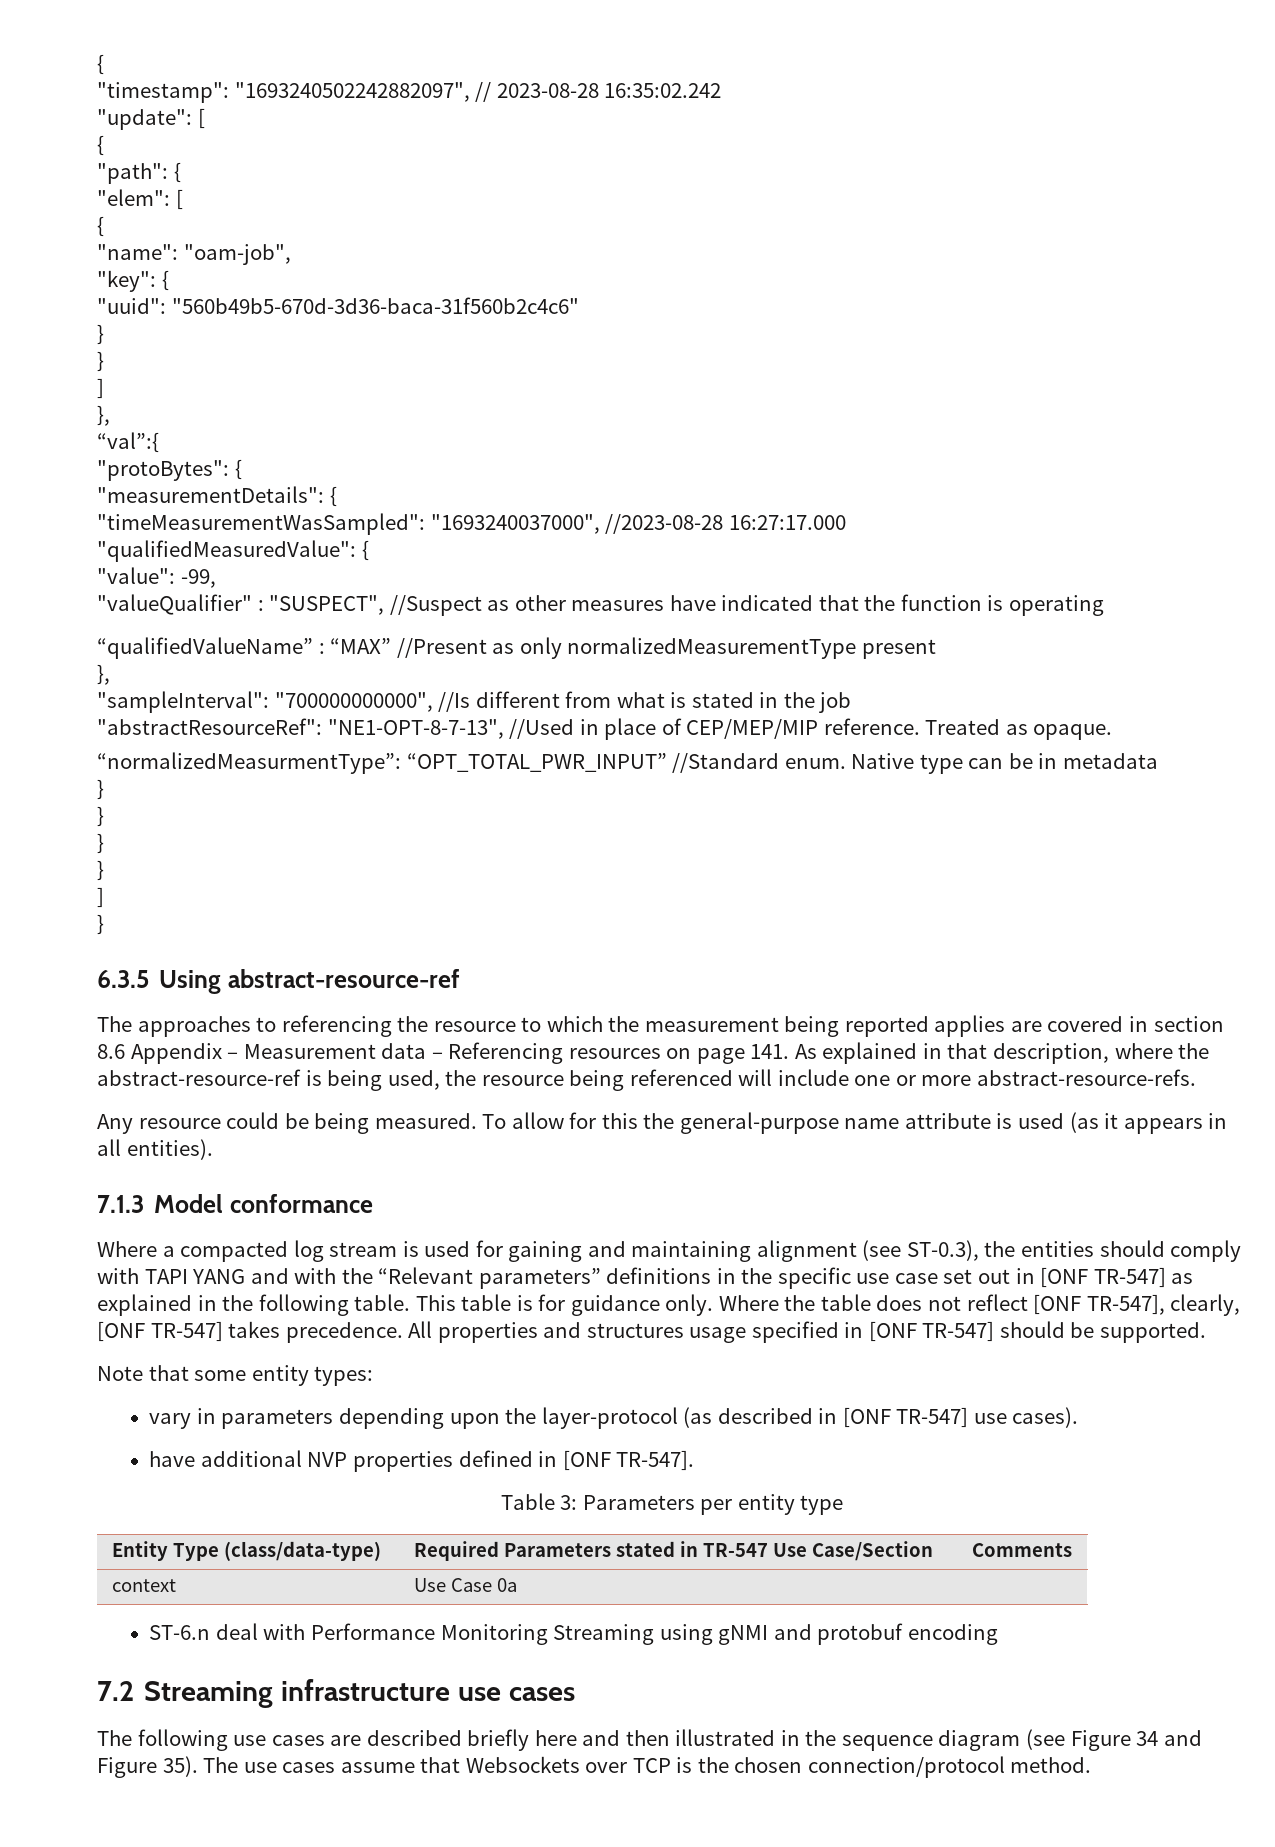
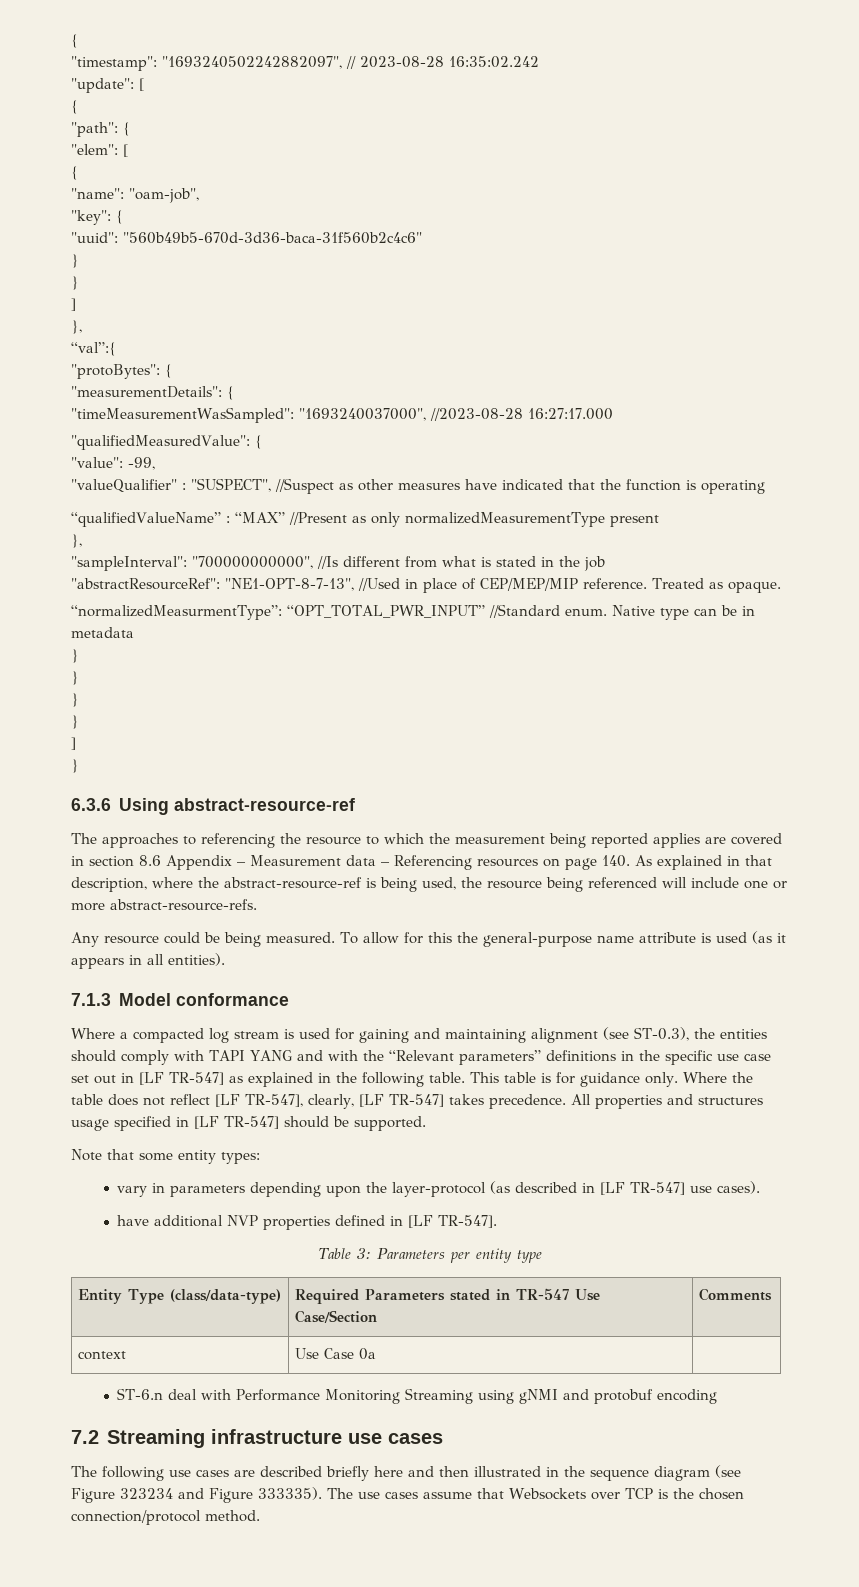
[97,970,149,988] 6.3.5 -> [71,798,111,811] 6.3.6
[750,1044,790,1059] 141. -> [602,855,630,867] 140.
[1040,1267,1089,1288] [ONF -> [139,1072,164,1085] [LF
[1033,1294,1082,1315] [ONF -> [215,1094,240,1107] [LF
[97,1321,145,1342] [ONF -> [358,1094,384,1107] [LF
[868,1321,917,1342] [ONF -> [194,1116,219,1129] [LF
[842,1407,891,1428] [ONF -> [600,1182,626,1195] [LF
[562,1450,611,1471] [ONF -> [408,1215,434,1228] [LF
[1136,1731,1159,1746] 34 -> [120,1488,173,1499] 323234
[162,1756,198,1777] 35). -> [258,1487,322,1500] 333335).

